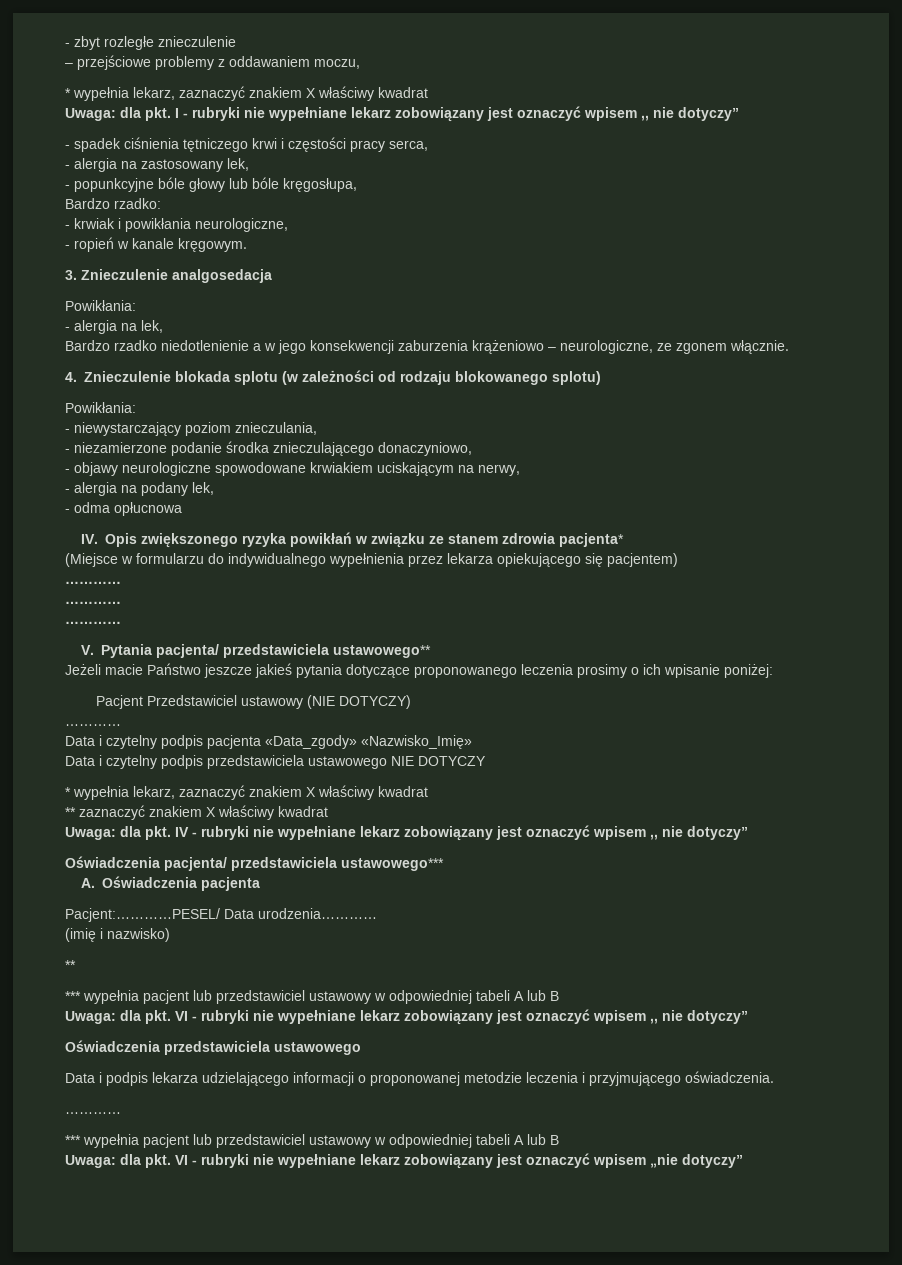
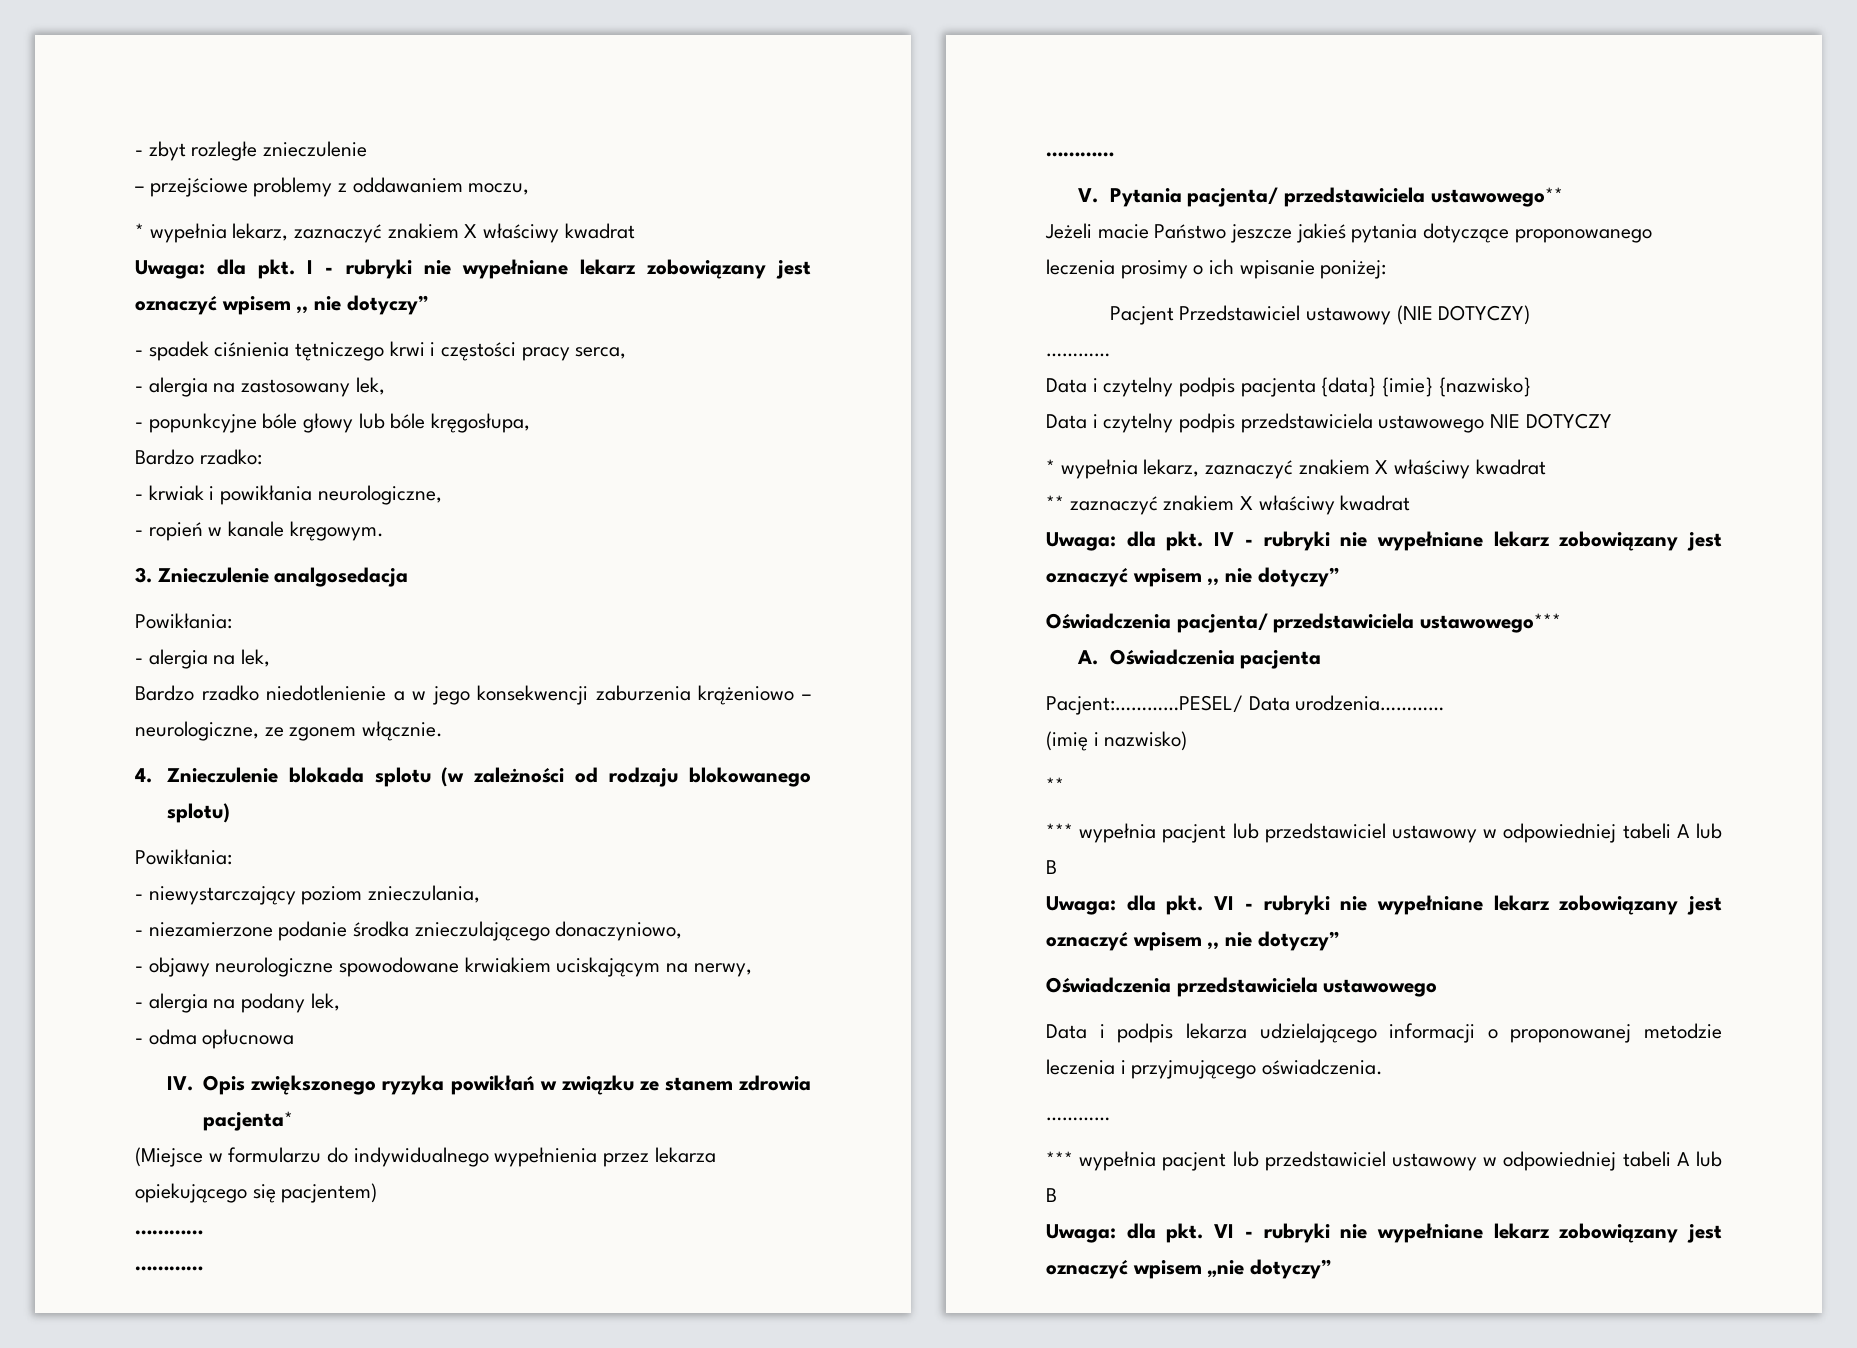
[265,735,472,749] «Data_zgody» «Nazwisko_Imię» -> [1321,377,1531,397] {data} {imie} {nazwisko}

